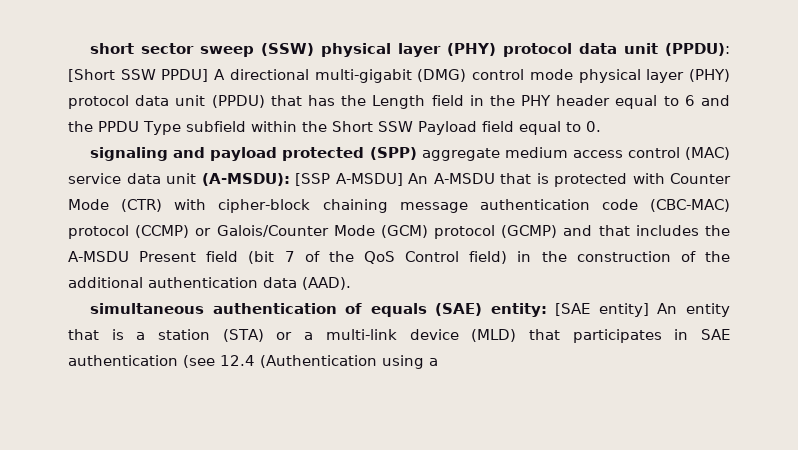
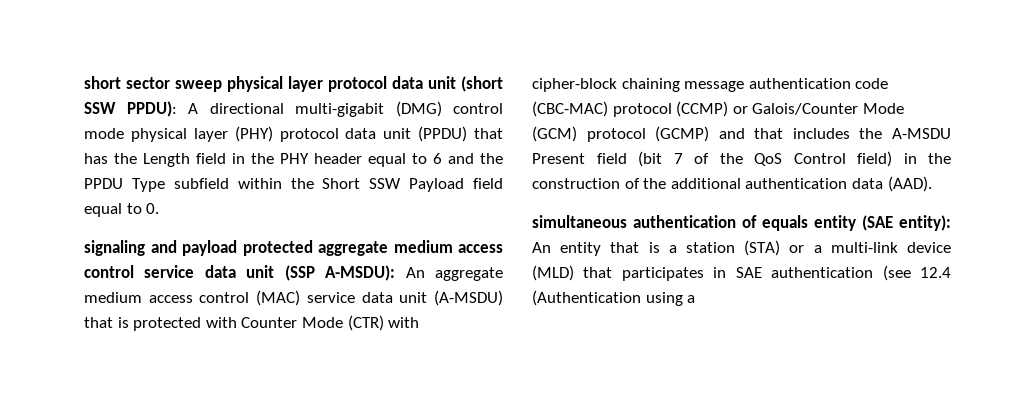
[261,43,730,57] [68,69,209,82] (SSW) physical layer (PHY) protocol data unit (PPDU): [Short SSW PPDU] -> [227,76,503,92] [84,101,177,117] physical layer protocol data unit (short SSW PPDU):
[369,147,417,160] (SPP) -> [318,240,503,256] [84,265,425,281] aggregate medium access control service data unit (SSP A-MSDU): An
[201,173,495,186] (A-MSDU): [SSP A-MSDU] An A-MSDU -> [434,290,504,306] (A-MSDU)
[435,303,649,317] (SAE) entity: [SAE entity] -> [814,215,951,231] entity (SAE entity):

